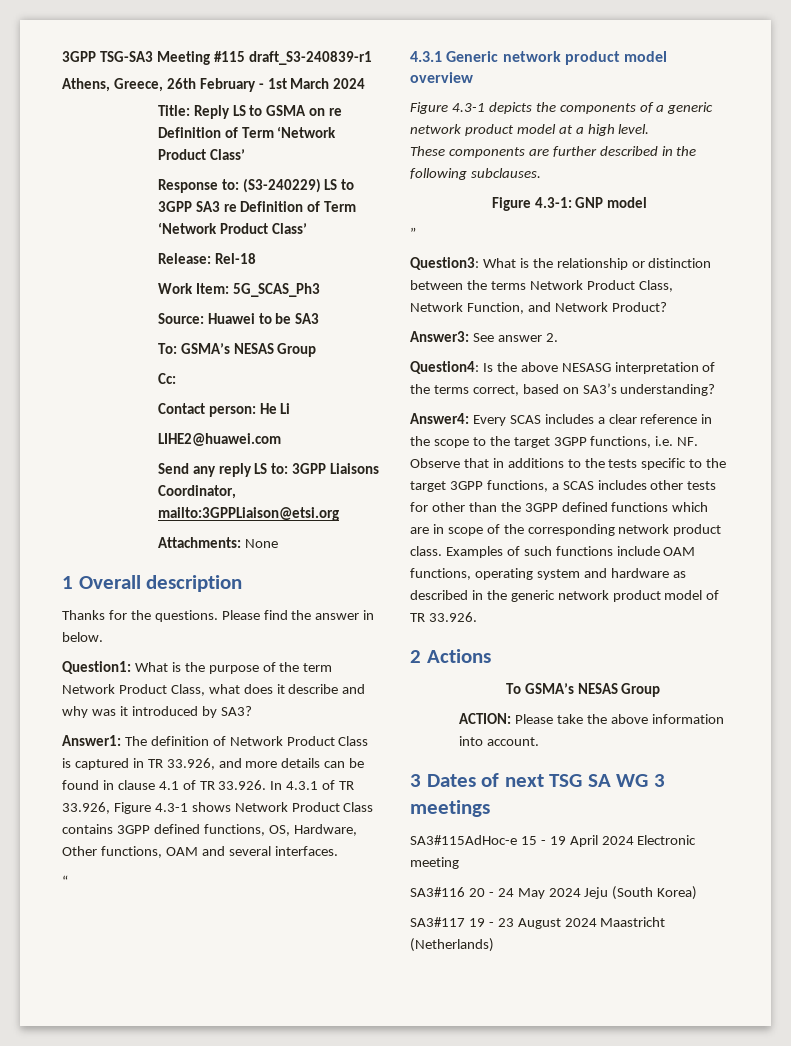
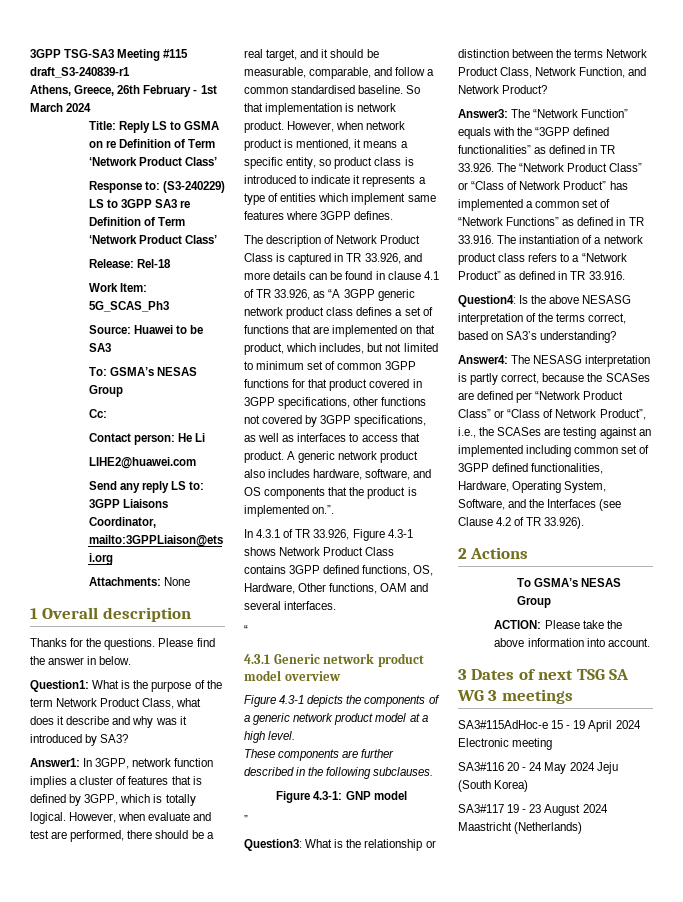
[124,736,209,746] The definition -> [83,758,214,769] [30,776,202,788] [30,794,196,806] [30,812,212,824] [30,830,214,842] [244,49,379,61] [244,67,435,79] [244,85,421,94] [244,103,397,115] [244,121,406,133] [244,139,408,151] [244,157,414,169] [244,175,426,187] [244,193,436,205] [244,211,394,220] [244,235,322,247] In 3GPP, network function implies a cluster of features that is defined by 3GPP, which is totally logical. However, when evaluate and test are performed, there should be a real target, and it should be measurable, comparable, and follow a common standardised baseline. So that implementation is network product. However, when network product is mentioned, it means a specific entity, so product class is introduced to indicate it represents a type of entities which implement same features where 3GPP defines. // The description
[218,780,267,790] 33.926. -> [274,289,415,301] [244,307,433,319] [244,325,435,337] [244,343,438,355] [244,361,416,370] [244,379,422,391] [244,397,427,409] [244,415,427,427] [244,433,420,442] [244,451,419,463] [244,469,432,480] [244,487,417,499] [244,505,335,517] 33.926, as “A 3GPP generic network product class defines a set of functions that are implemented on that product, which includes, but not limited to minimum set of common 3GPP functions for that product covered in 3GPP specifications, other functions not covered by 3GPP specifications, as well as interfaces to access that product. A generic network product also includes hardware, software, and OS components that the product is implemented on.”. //
[472,333,558,342] See answer 2. -> [511,109,629,118] [458,127,610,139] [458,145,616,154] [458,163,643,172] [458,181,628,190] [458,199,611,211] [458,217,644,226] [458,235,643,244] [458,253,627,265] [458,271,625,280] The “Network Function” equals with the “3GPP defined functionalities” as defined in TR 33.926. The “Network Product Class” or “Class of Network Product” has implemented a common set of “Network Functions” as defined in TR 33.916. The instantiation of a network product class refers to a “Network Product” as defined in TR 33.916.
[472,414,713,426] [410,436,699,448] [410,458,727,470] [410,480,717,492] [410,502,709,512] [410,524,722,536] [410,546,696,558] [410,568,686,580] [410,590,720,602] [410,612,477,622] Every SCAS includes a clear reference in the scope to the target 3GPP functions, i.e. NF. Observe that in additions to the tests specific to the target 3GPP functions, a SCAS includes other tests for other than the 3GPP defined functions which are in scope of the corresponding network product class. Examples of such functions include OAM functions, operating system and hardware as described in the generic network product model of TR 33.926. -> [511,355,651,367] [458,373,650,385] [458,391,624,403] [458,409,646,420] [458,427,651,439] [458,445,650,457] [458,463,604,474] [458,481,607,493] [458,499,622,511] [458,517,585,529] The NESASG interpretation is partly correct, because the SCASes are defined per “Network Product Class” or “Class of Network Product”, i.e., the SCASes are testing against an implemented including common set of 3GPP defined functionalities, Hardware, Operating System, Software, and the Interfaces (see Clause 4.2 of TR 33.926).

